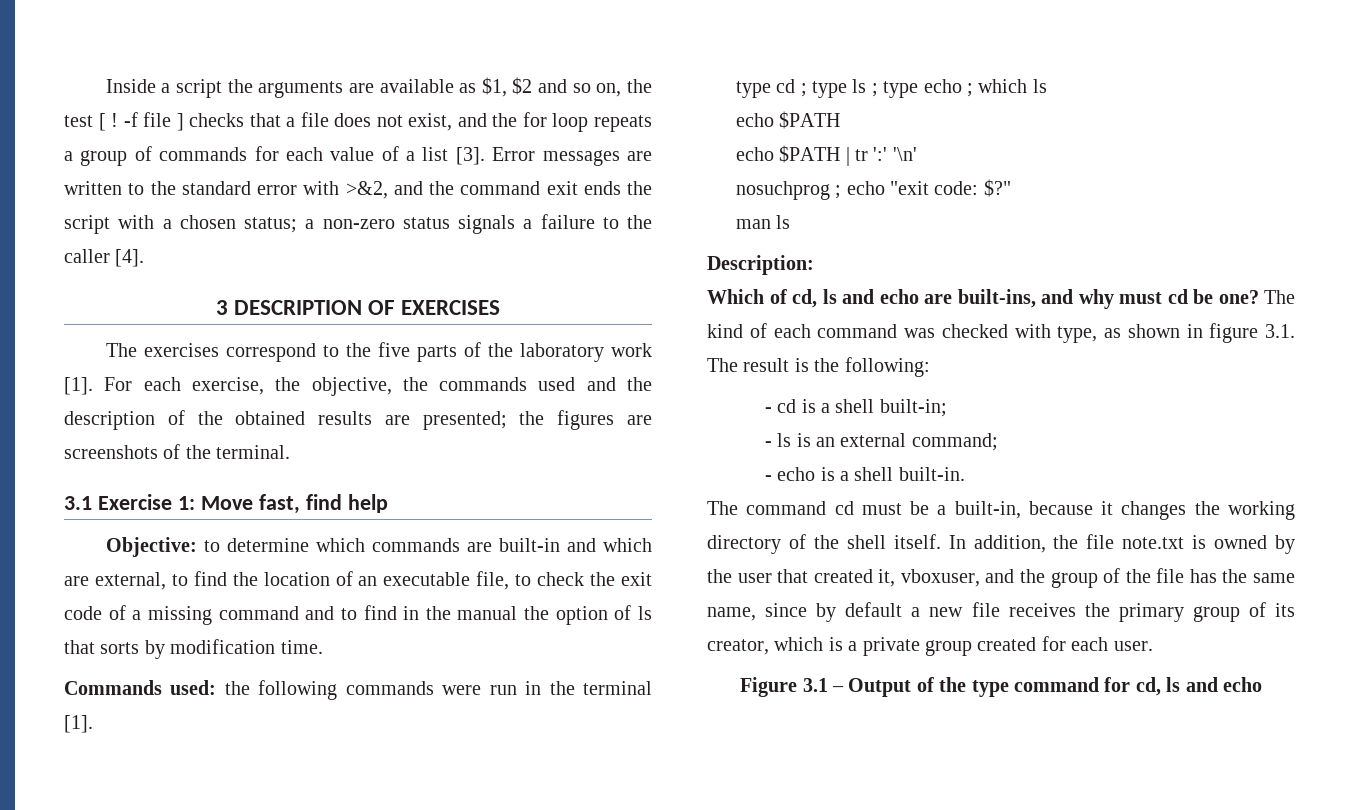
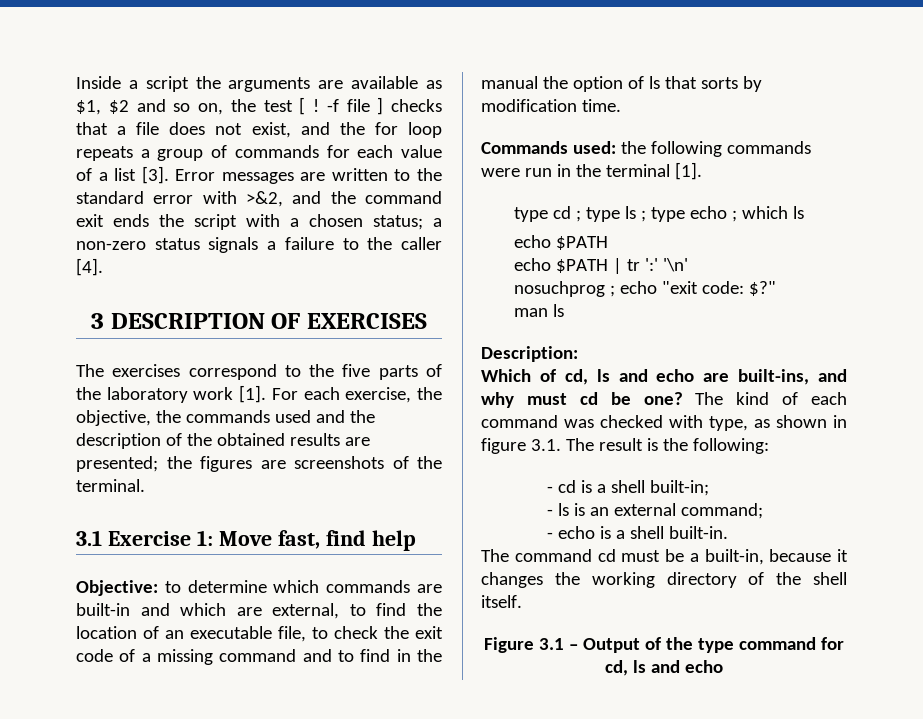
[948,534,1295,554] [707,568,1295,588] [707,602,1295,622] [707,636,1153,656] In addition, the file note.txt is owned by the user that created it, vboxuser, and the group of the file has the same name, since by default a new file receives the primary group of its creator, which is a private group created for each user. -> (522, 601) none

